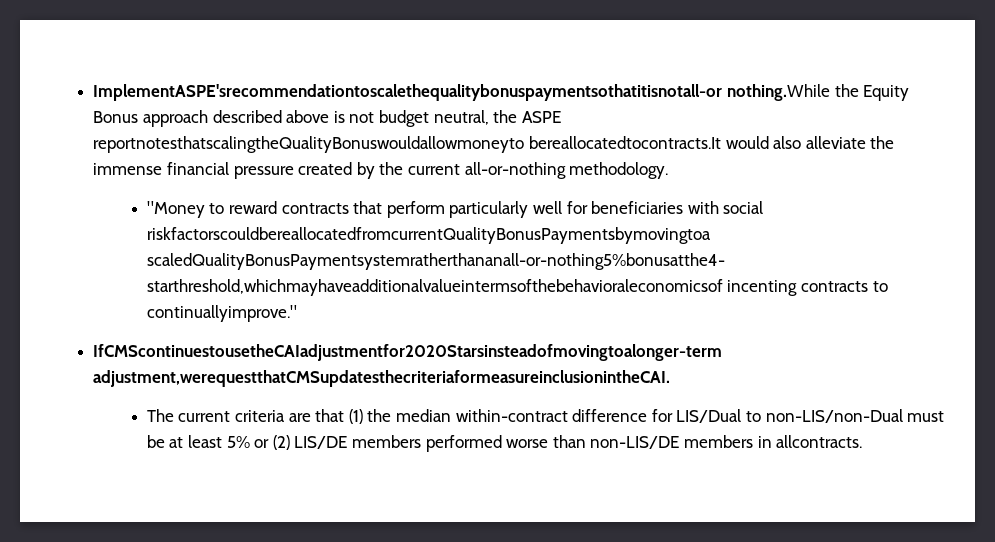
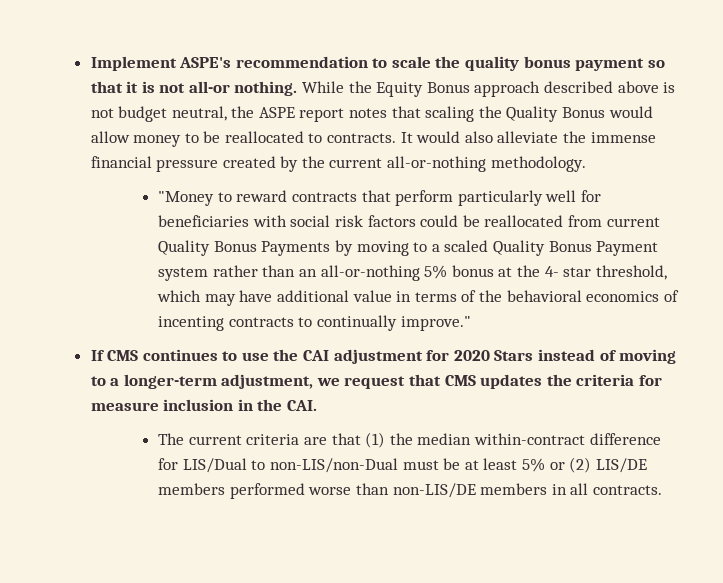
[93,84,831,101] ImplementASPE'srecommendationtoscalethequalitybonuspaymentsothatitisnotall-or nothing.While -> [90,56,665,71] [90,81,345,96] Implement ASPE's recommendation to scale the quality bonus payment so that it is not all-or nothing. While
[93,136,722,153] reportnotesthatscalingtheQualityBonuswouldallowmoneyto bereallocatedtocontracts.It -> [299,106,653,122] [90,131,413,147] report notes that scaling the Quality Bonus would allow money to be reallocated to contracts. It
[146,227,711,244] [146,253,725,270] [146,279,888,296] [146,305,297,322] [93,344,723,361] [93,370,671,387] riskfactorscouldbereallocatedfromcurrentQualityBonusPaymentsbymovingtoa scaledQualityBonusPaymentsystemratherthananall-or-nothing5%bonusatthe4- starthreshold,whichmayhaveadditionalvalueintermsofthebehavioraleconomicsof incenting contracts to continuallyimprove." // IfCMScontinuestousetheCAIadjustmentfor2020Starsinsteadofmovingtoalonger-term adjustment,werequestthatCMSupdatesthecriteriaformeasureinclusionintheCAI. -> [334,215,660,227] [158,240,659,256] [158,265,667,281] [157,290,679,306] [158,315,471,331] [90,349,677,364] [90,374,663,389] [90,399,317,411] risk factors could be reallocated from current Quality Bonus Payments by moving to a scaled Quality Bonus Payment system rather than an all-or-nothing 5% bonus at the 4- star threshold, which may have additional value in terms of the behavioral economics of incenting contracts to continually improve." // If CMS continues to use the CAI adjustment for 2020 Stars instead of moving to a longer-term adjustment, we request that CMS updates the criteria for measure inclusion in the CAI.
[776,435,863,448] allcontracts. -> [570,483,662,495] all contracts.

